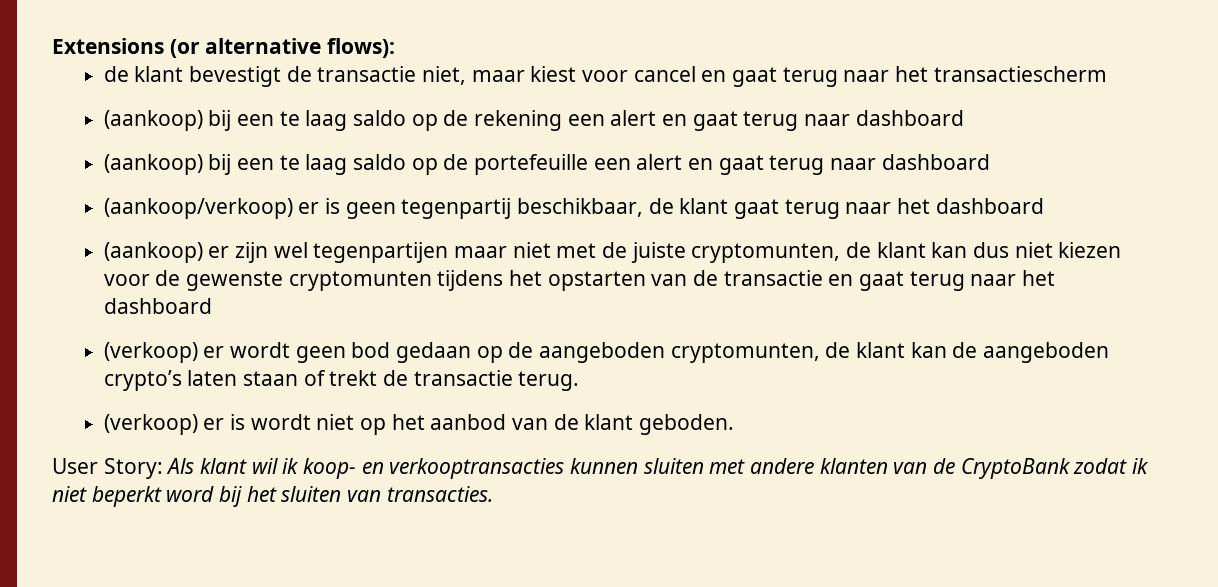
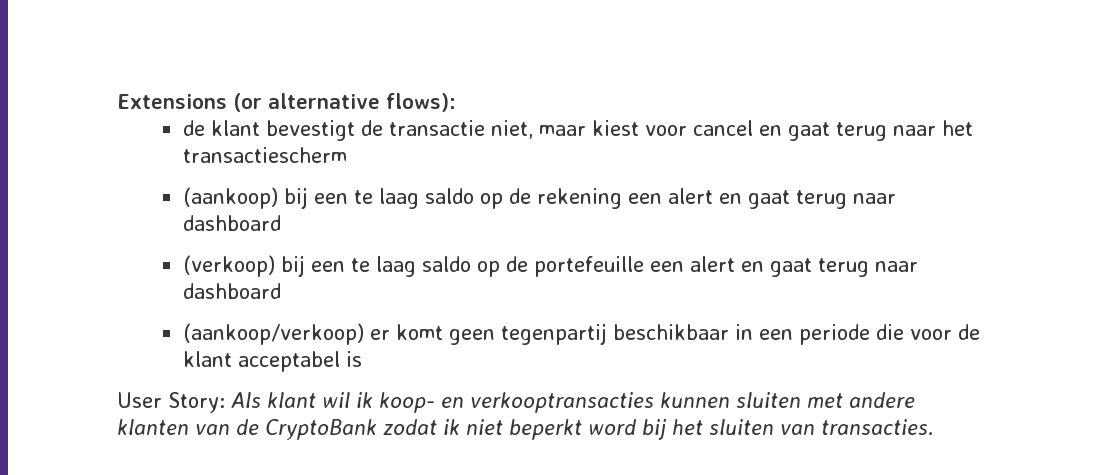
[103,154,203,175] (aankoop) -> [182,255,275,277] (verkoop)
[325,198,341,214] is -> [395,324,443,340] komt
[517,198,1044,219] [103,242,1122,263] [103,270,1056,291] [103,298,212,314] [103,342,1110,363] [103,370,580,391] [103,414,735,435] beschikbaar, de klant gaat terug naar het dashboard // (aankoop) er zijn wel tegenpartijen maar niet met de juiste cryptomunten, de klant kan dus niet kiezen voor de gewenste cryptomunten tijdens het opstarten van de transactie en gaat terug naar het dashboard // (verkoop) er wordt geen bod gedaan op de aangeboden cryptomunten, de klant kan de aangeboden crypto’s laten staan of trekt de transactie terug. // (verkoop) er is wordt niet op het aanbod van de klant geboden. -> [612,324,980,345] [182,351,362,372] beschikbaar in een periode die voor de klant acceptabel is

